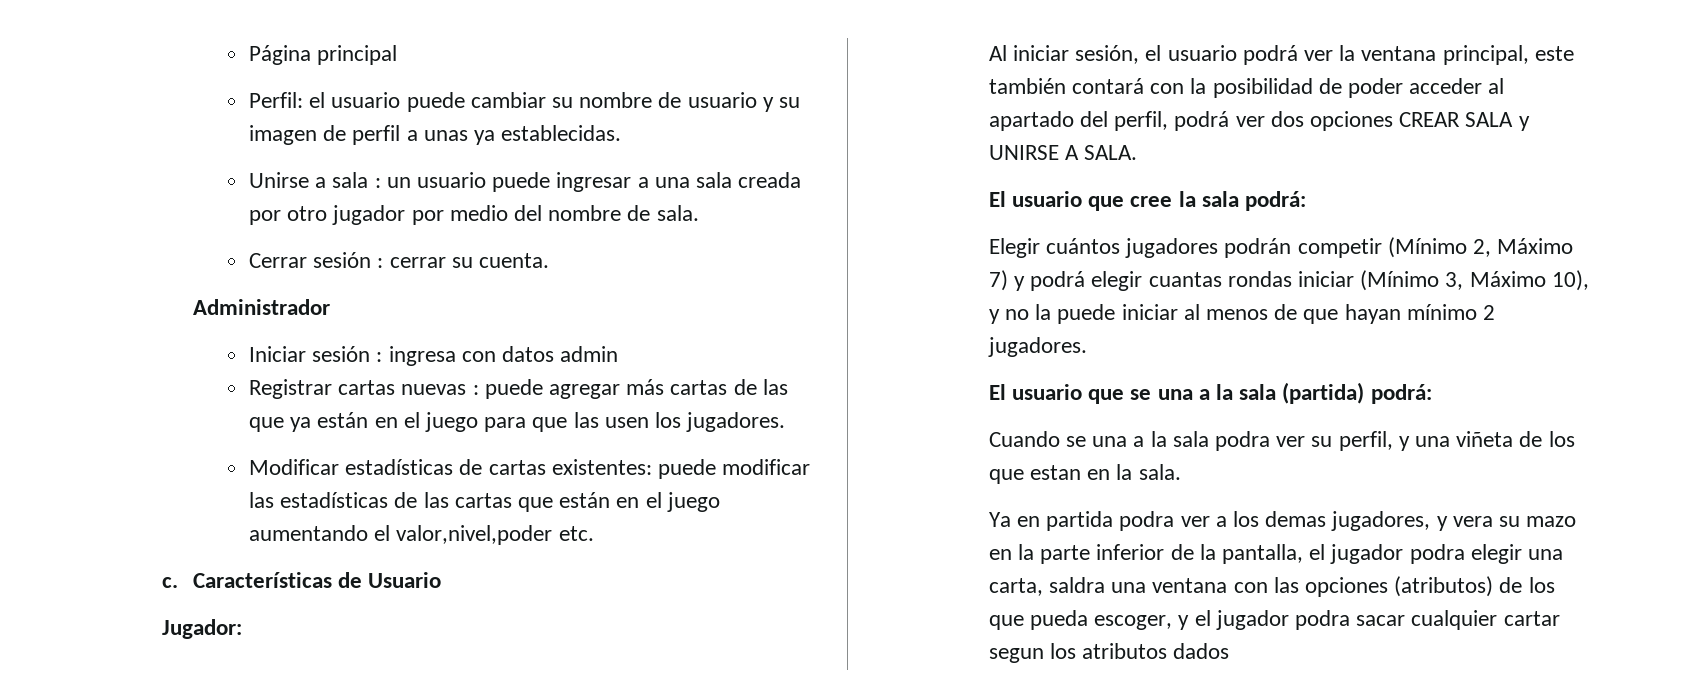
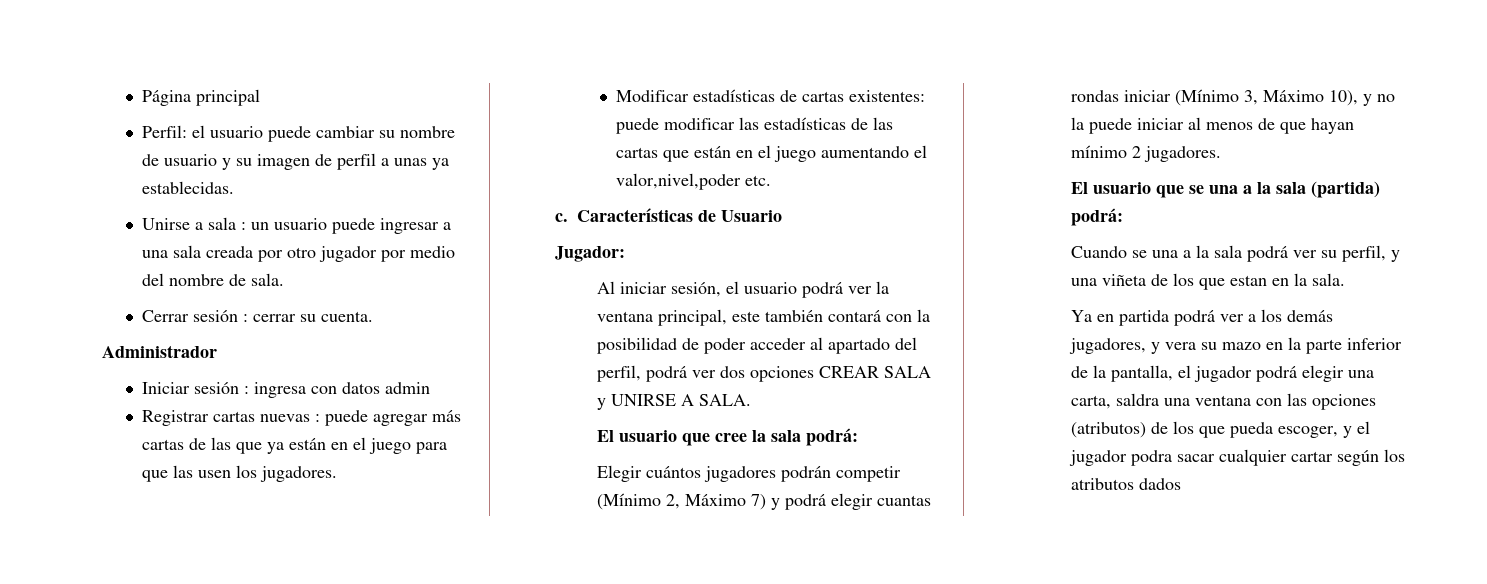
[1214,431,1270,451] podra -> [1246,246,1288,262] podrá
[1119,511,1175,531] podra -> [1173,310,1215,326] podrá
[1265,511,1327,527] demas -> [1286,310,1333,322] demás
[1409,544,1465,564] podra -> [1255,366,1297,382] podrá
[988,648,1044,663] segun -> [1336,450,1379,466] según

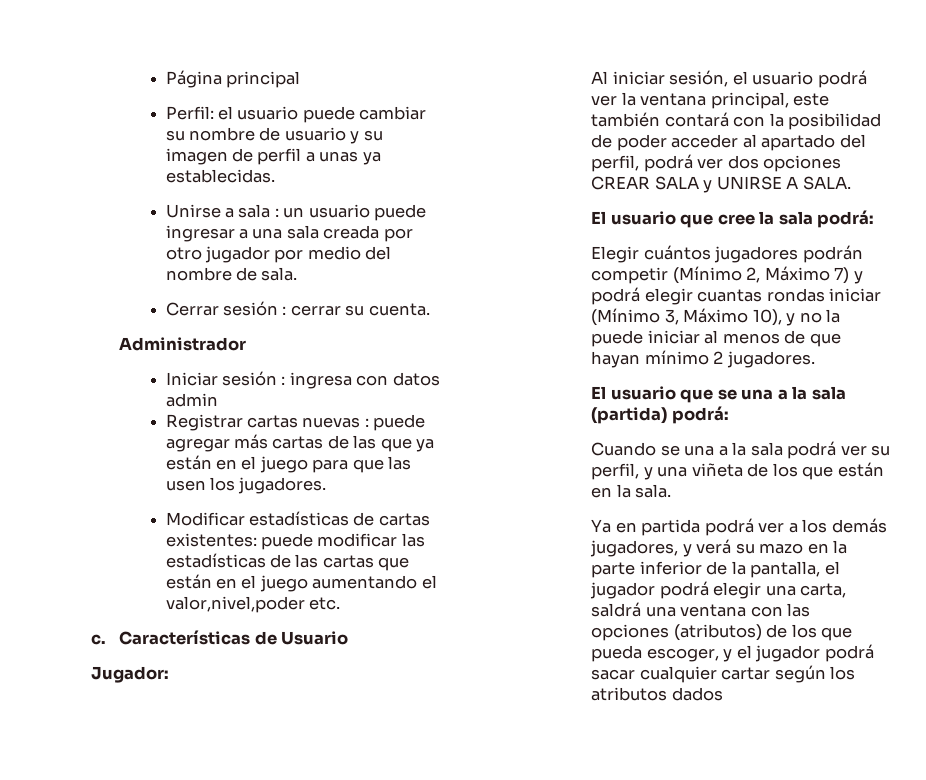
[1229,275,1267,286] estan -> [837,462,884,477] están
[1164,342,1196,350] vera -> [696,539,732,554] verá
[1115,393,1159,406] saldra -> [591,602,642,617] saldrá
[1130,450,1172,466] podra -> [824,644,874,662] podrá

